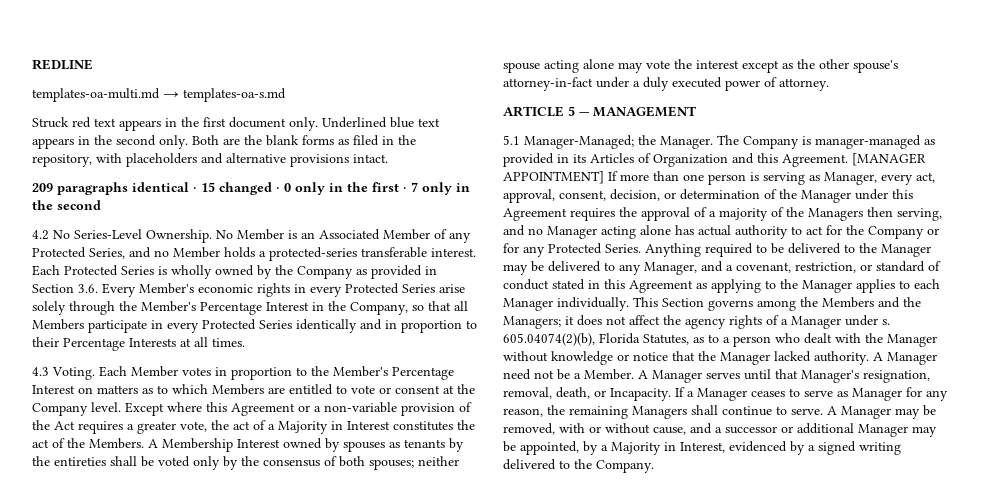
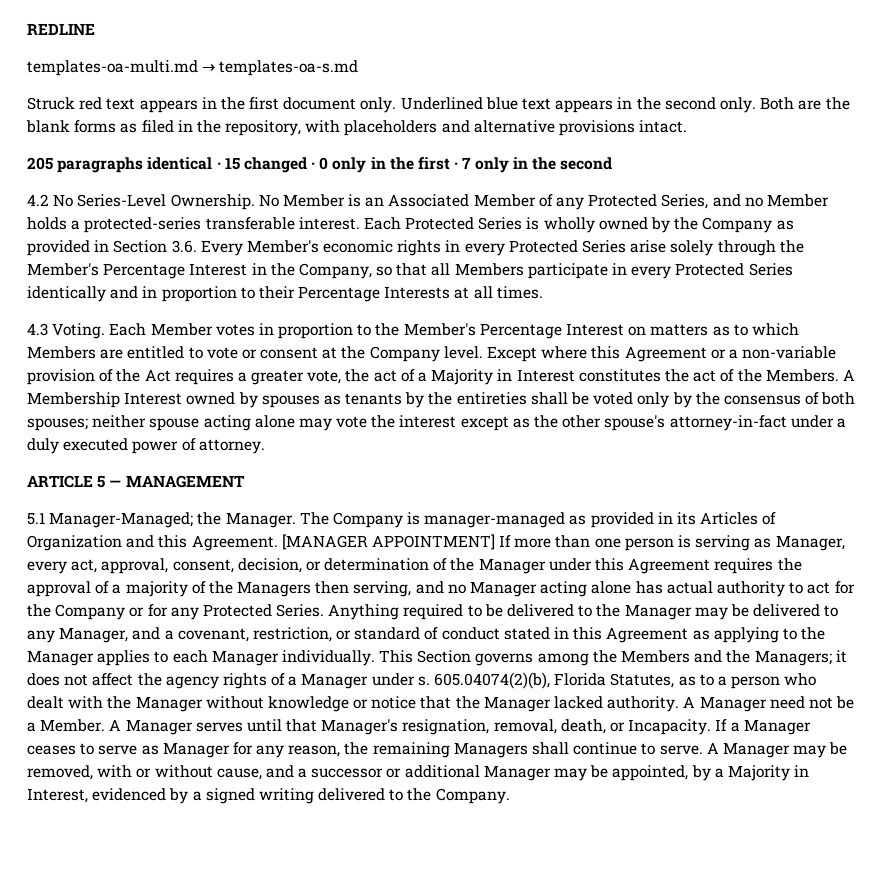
[32,183,53,192] 209 -> [27,157,53,170] 205

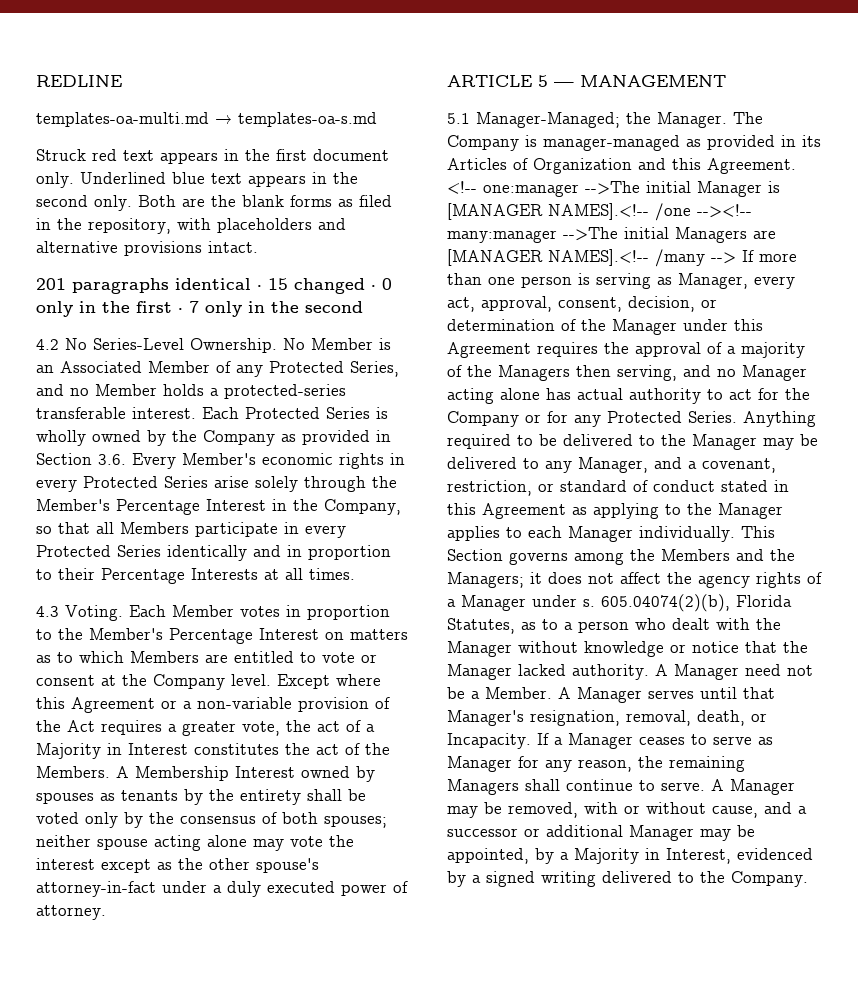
[27,157,53,170] 205 -> [36,278,66,290] 201
[456,392,527,405] entireties -> [240,789,301,805] entirety
[281,534,495,550] [MANAGER APPOINTMENT] -> [447,181,780,197] [447,203,752,221] [447,227,776,243] [447,249,736,267] <!-- one:manager -->The initial Manager is [MANAGER NAMES].<!-- /one --><!-- many:manager -->The initial Managers are [MANAGER NAMES].<!-- /many -->

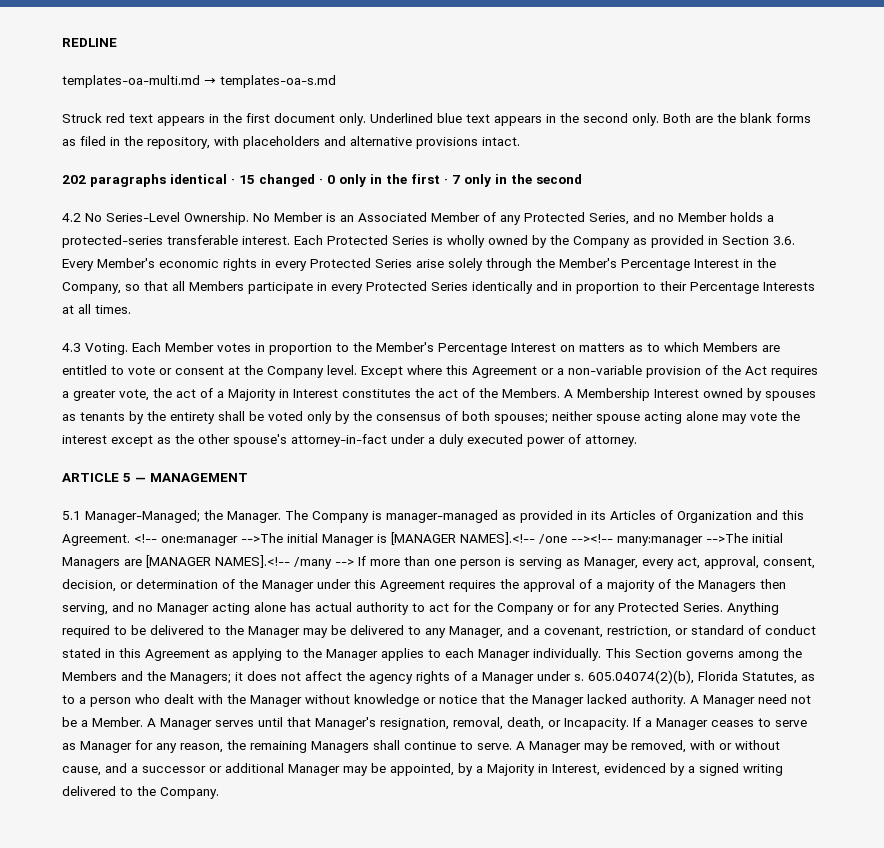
[36,278,66,290] 201 -> [62,175,86,184] 202

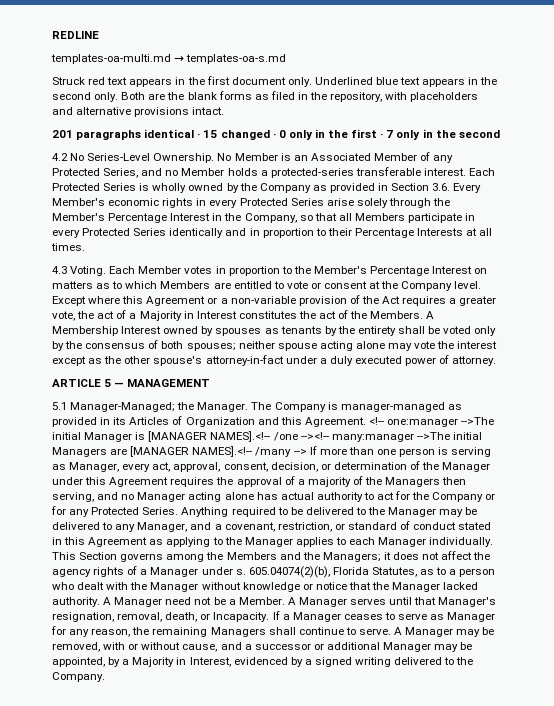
[62,175,86,184] 202 -> [52,130,73,138] 201

